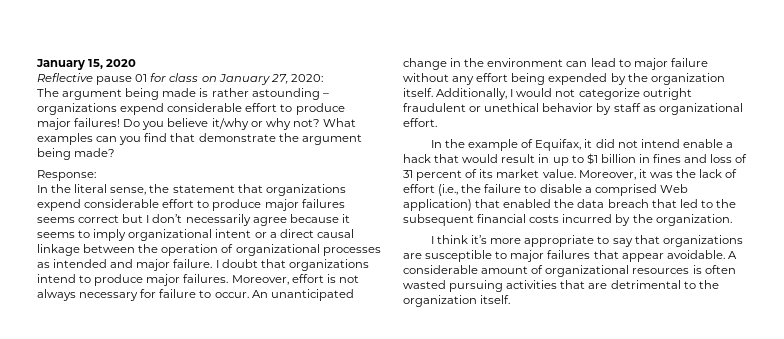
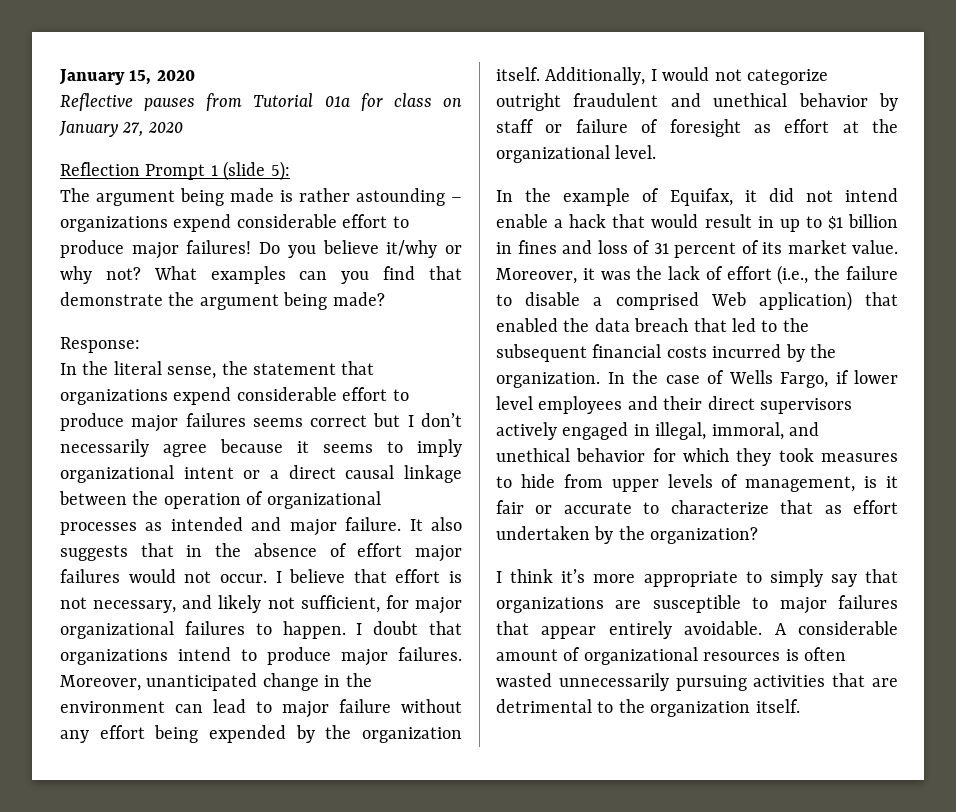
[96,74,148,85] pause 01 -> [144,93,350,111] pauses from Tutorial 01a
[290,74,323,82] 2020: -> [147,122,183,133] [60,161,290,181] 2020 // Reflection Prompt 1 (slide 5):
(213, 263) none -> [409,517,462,531] [60,543,463,562] [60,569,462,583] [60,595,462,614] [60,621,346,639] It also suggests that in the absence of effort major failures would not occur. I believe that effort is not necessary, and likely not sufficient, for major organizational failures to happen.
[291,274,359,283] [37,289,268,301] effort is not always necessary for failure to occur. An -> (141, 683) none
[469,106,482,112] or -> [670,93,701,107] and
[642,103,743,115] [403,118,437,127] as organizational effort. -> [545,119,898,137] [496,145,657,163] or failure of foresight as effort at the organizational level.
(732, 220) none -> [607,370,898,388] [496,396,852,414] [496,422,819,440] [496,448,898,466] [496,474,898,492] [496,500,898,514] [496,526,759,544] In the case of Wells Fargo, if lower level employees and their direct supervisors actively engaged in illegal, immoral, and unethical behavior for which they took measures to hide from upper levels of management, is it fair or accurate to characterize that as effort undertaken by the organization?
(610, 240) none -> [769,569,823,587] simply
(664, 257) none -> [608,621,672,639] entirely
(446, 284) none -> [558,673,669,691] unnecessarily

